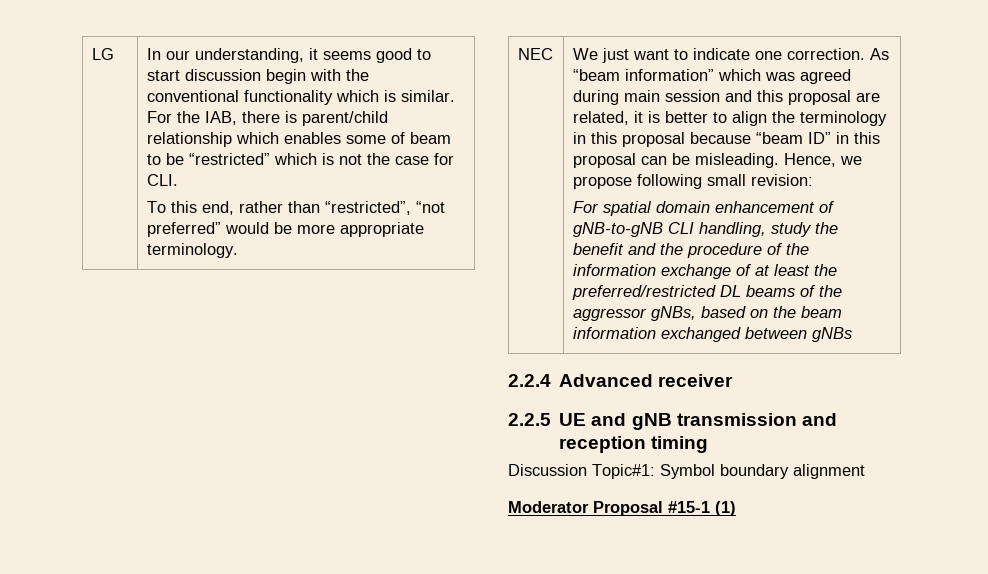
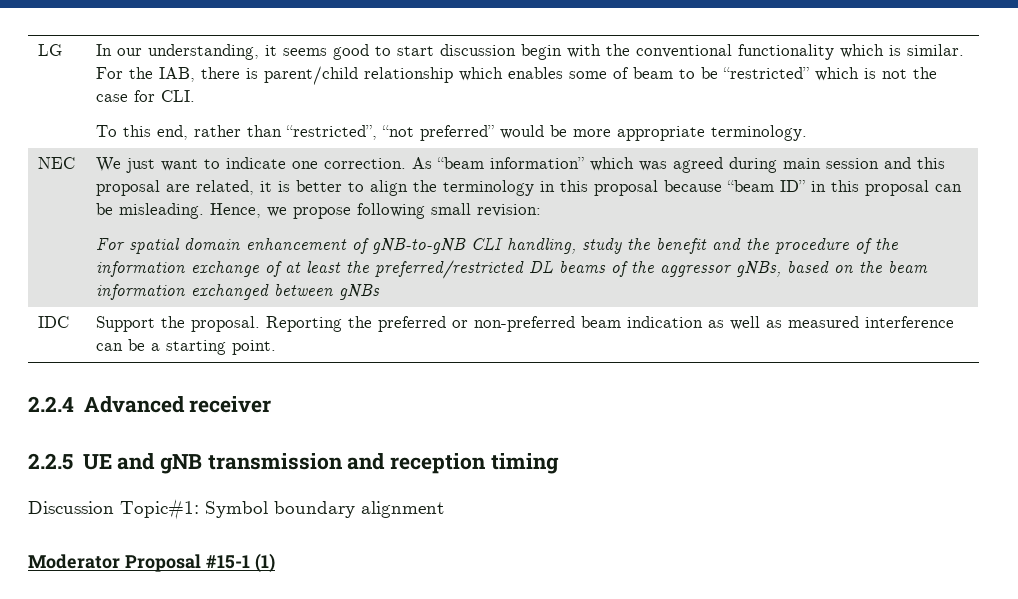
(852, 334) none -> [38,316,70,328] [96,316,955,332] [96,339,277,355] // IDC | Support the proposal. Reporting the preferred or non-preferred beam indication as well as measured interference can be a starting point.

